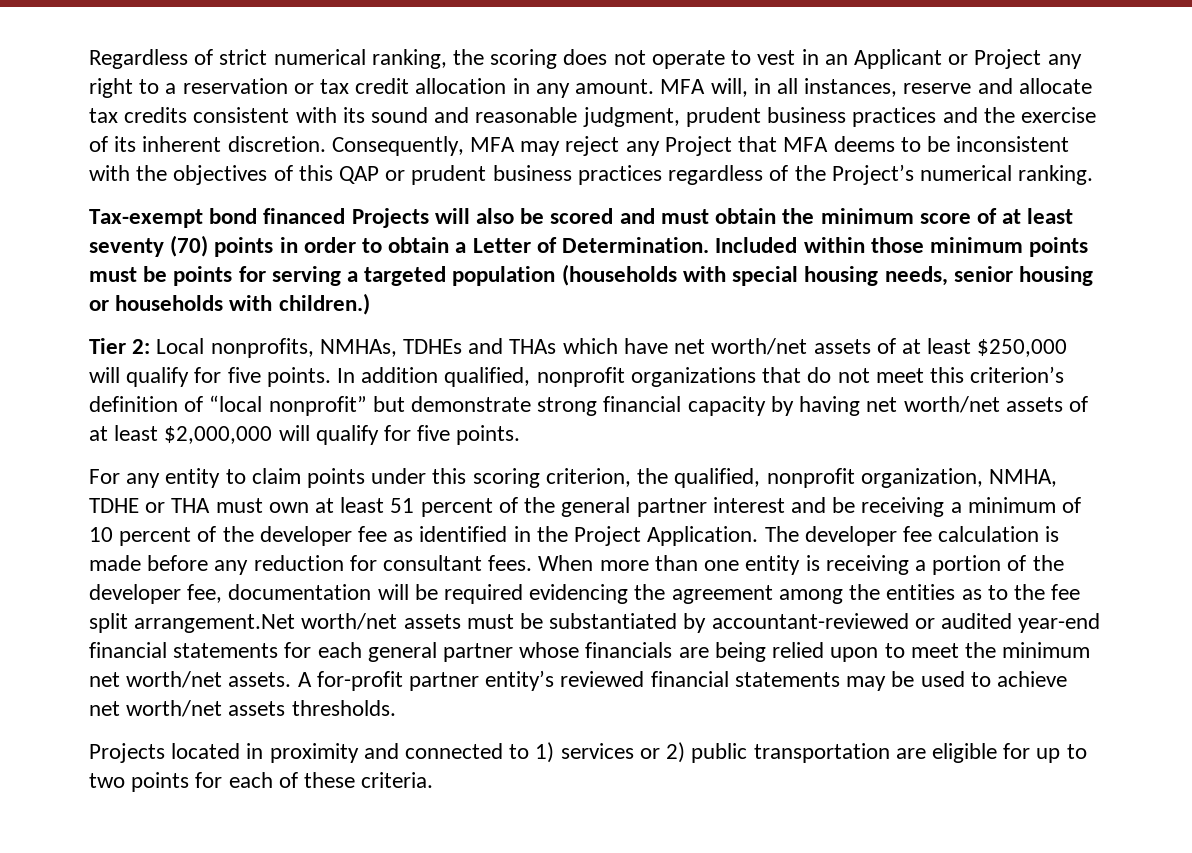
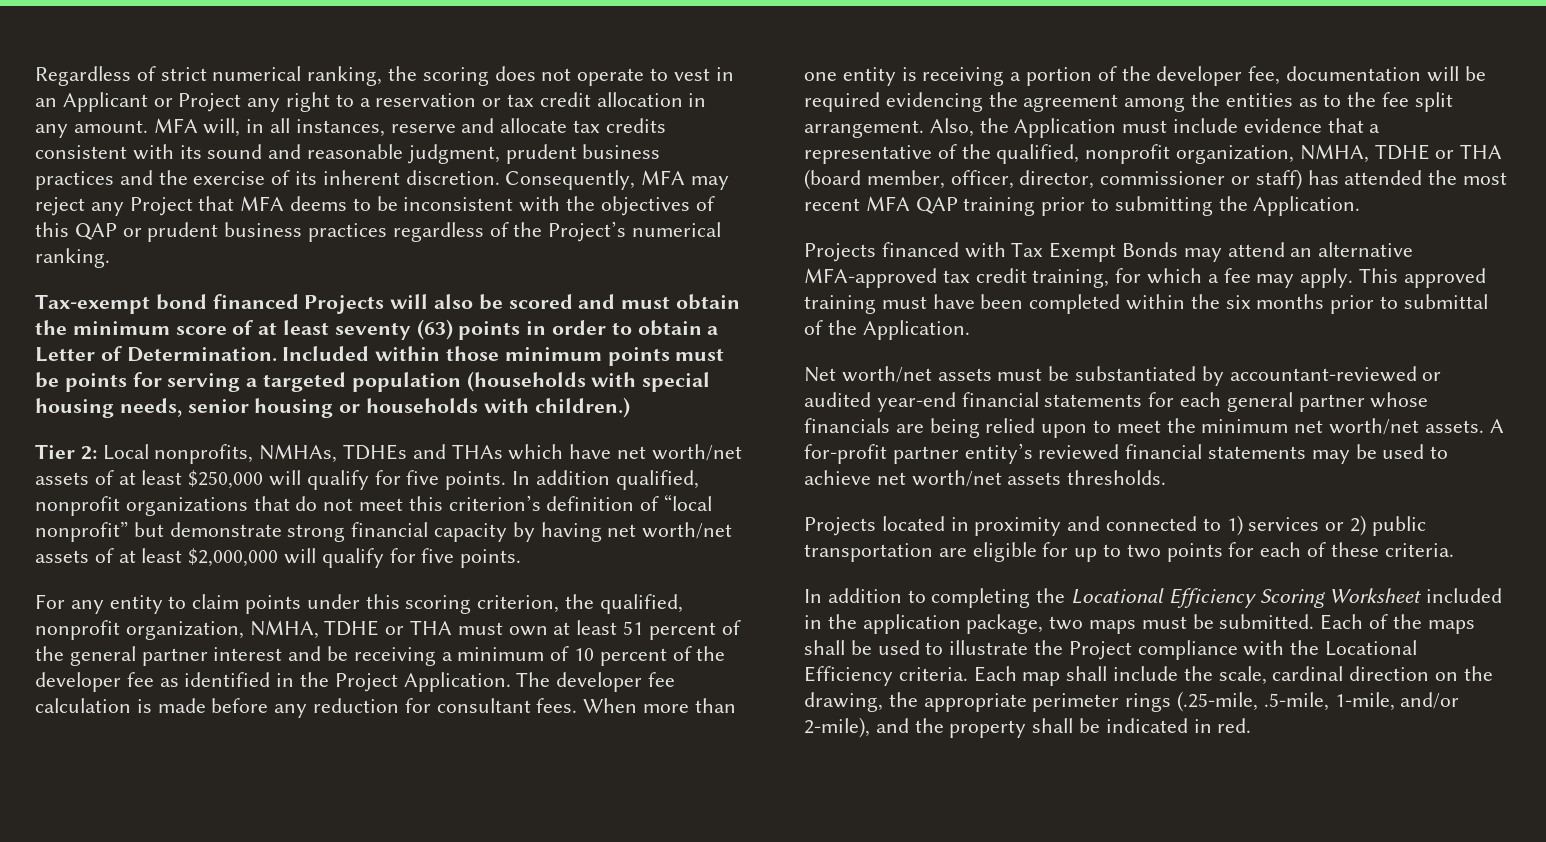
[170,235,209,257] (70) -> [416,319,453,340] (63)
[134,614,296,633] arrangement.Net -> [804,118,1381,138] [804,144,1503,164] [804,169,1508,190] [804,196,1361,216] [804,242,1414,262] [804,268,1486,288] [804,294,1488,314] [804,320,970,340] [804,367,836,382] arrangement. Also, the Application must include evidence that a representative of the qualified, nonprofit organization, NMHA, TDHE or THA (board member, officer, director, commissioner or staff) has attended the most recent MFA QAP training prior to submitting the Application. // Projects financed with Tax Exempt Bonds may attend an alternative MFA-approved tax credit training, for which a fee may apply. This approved training must have been completed within the six months prior to submittal of the Application. // Net
(434, 780) none -> [804,588,1503,608] [804,614,1475,634] [804,640,1418,660] [804,666,1493,686] [804,691,1460,712] [804,717,1252,738] // In addition to completing the Locational Efficiency Scoring Worksheet included in the application package, two maps must be submitted. Each of the maps shall be used to illustrate the Project compliance with the Locational Efficiency criteria. Each map shall include the scale, cardinal direction on the drawing, the appropriate perimeter rings (.25-mile, .5-mile, 1-mile, and/or 2-mile), and the property shall be indicated in red.

